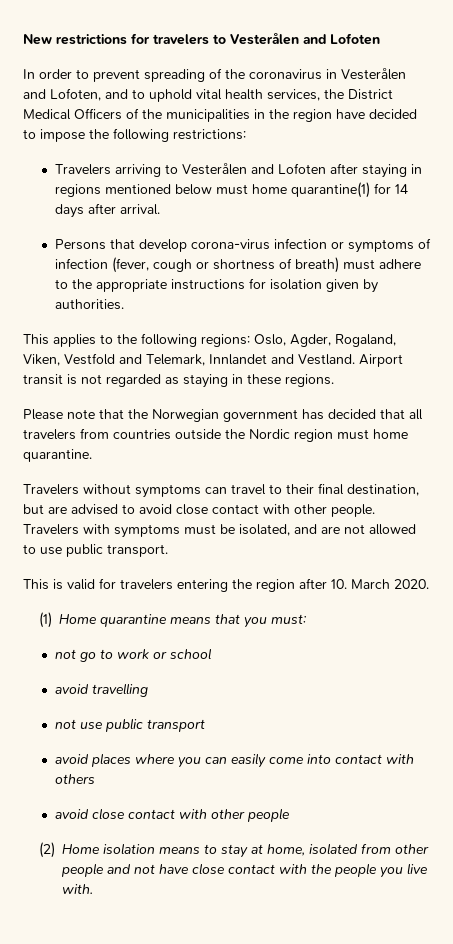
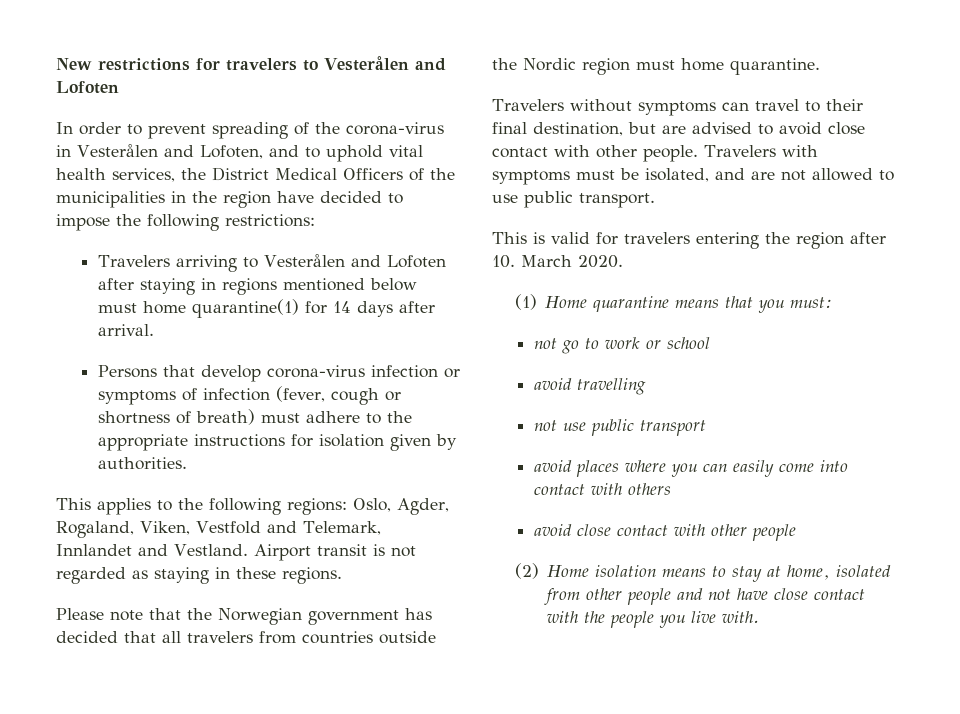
[249,69,322,80] coronavirus -> [346,122,444,135] corona-virus

